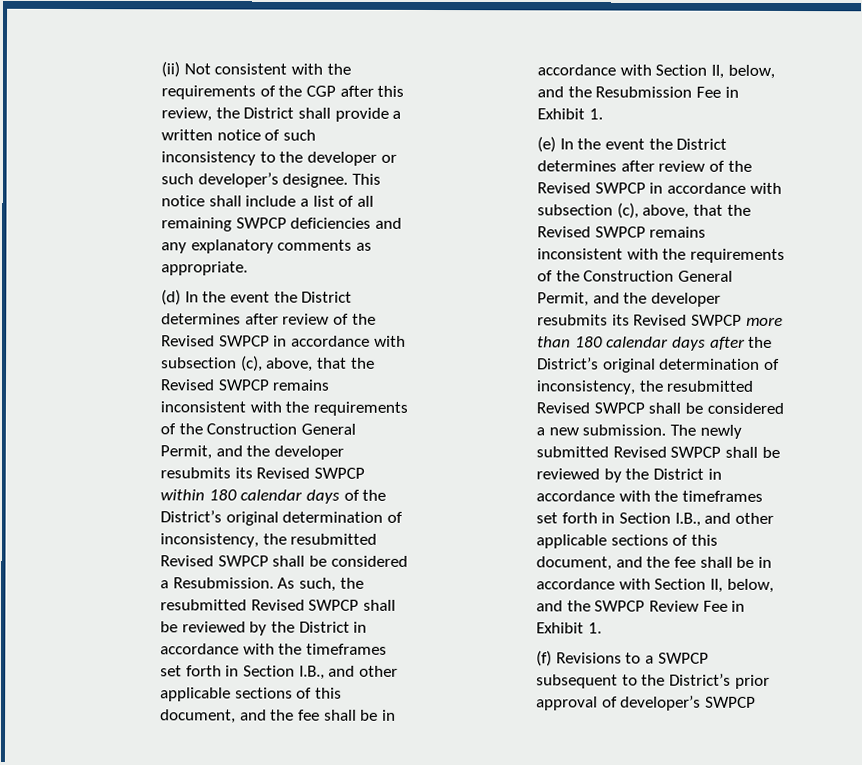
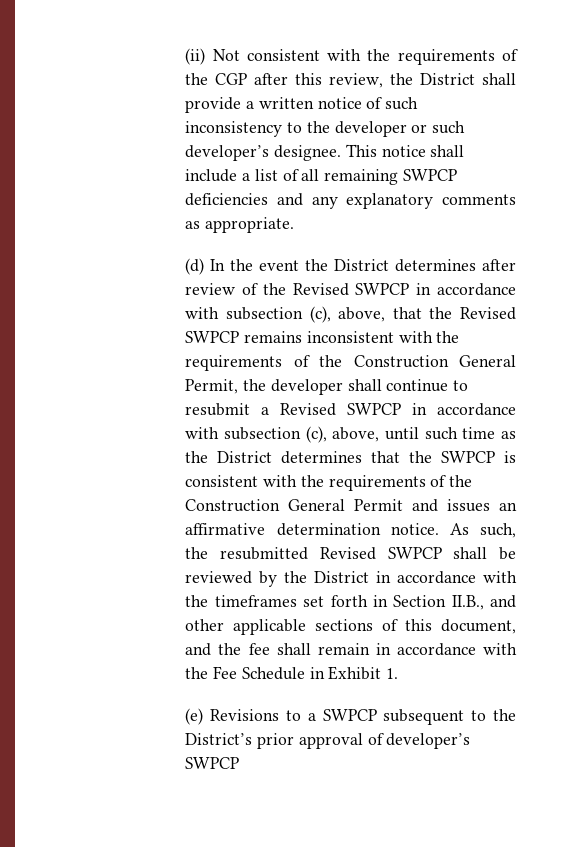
[215,445,344,460] [160,467,365,479] [160,489,387,504] [160,510,403,526] [160,533,378,548] [160,555,408,567] [160,577,274,589] and the developer resubmits its Revised SWPCP within 180 calendar days of the District’s original determination of inconsistency, the resubmitted Revised SWPCP shall be considered a Resubmission. -> [243,379,468,395] [185,403,516,416] [185,426,516,443] [185,451,516,464] [185,475,472,491] [185,499,517,512] [185,523,439,536] the developer shall continue to resubmit a Revised SWPCP in accordance with subsection (c), above, until such time as the District determines that the SWPCP is consistent with the requirements of the Construction General Permit and issues an affirmative determination notice.
[298,665,325,680] I.B., -> [451,595,484,610] II.B.,
[360,709,396,721] [537,64,775,79] [537,86,739,98] [537,108,603,120] [537,136,728,153] [537,160,752,172] [537,182,782,194] [537,202,751,219] [537,226,707,238] [537,248,785,263] [537,270,733,282] [537,292,721,307] [537,314,783,326] [537,336,773,351] [537,357,780,373] [536,380,755,395] [536,402,784,414] [536,424,742,439] [536,446,780,458] [536,468,722,483] [536,490,763,502] [536,512,774,527] [536,534,718,549] [536,556,772,571] [536,578,774,593] [536,600,746,612] [536,622,602,634] [536,650,553,667] be in accordance with Section II, below, and the Resubmission Fee in Exhibit 1. // (e) In the event the District determines after review of the Revised SWPCP in accordance with subsection (c), above, that the Revised SWPCP remains inconsistent with the requirements of the Construction General Permit, and the developer resubmits its Revised SWPCP more than 180 calendar days after the District’s original determination of inconsistency, the resubmitted Revised SWPCP shall be considered a new submission. The newly submitted Revised SWPCP shall be reviewed by the District in accordance with the timeframes set forth in Section I.B., and other applicable sections of this document, and the fee shall be in accordance with Section II, below, and the SWPCP Review Fee in Exhibit 1. // (f) -> [317,643,517,656] [185,666,398,680] [185,708,204,725] remain in accordance with the Fee Schedule in Exhibit 1. // (e)

